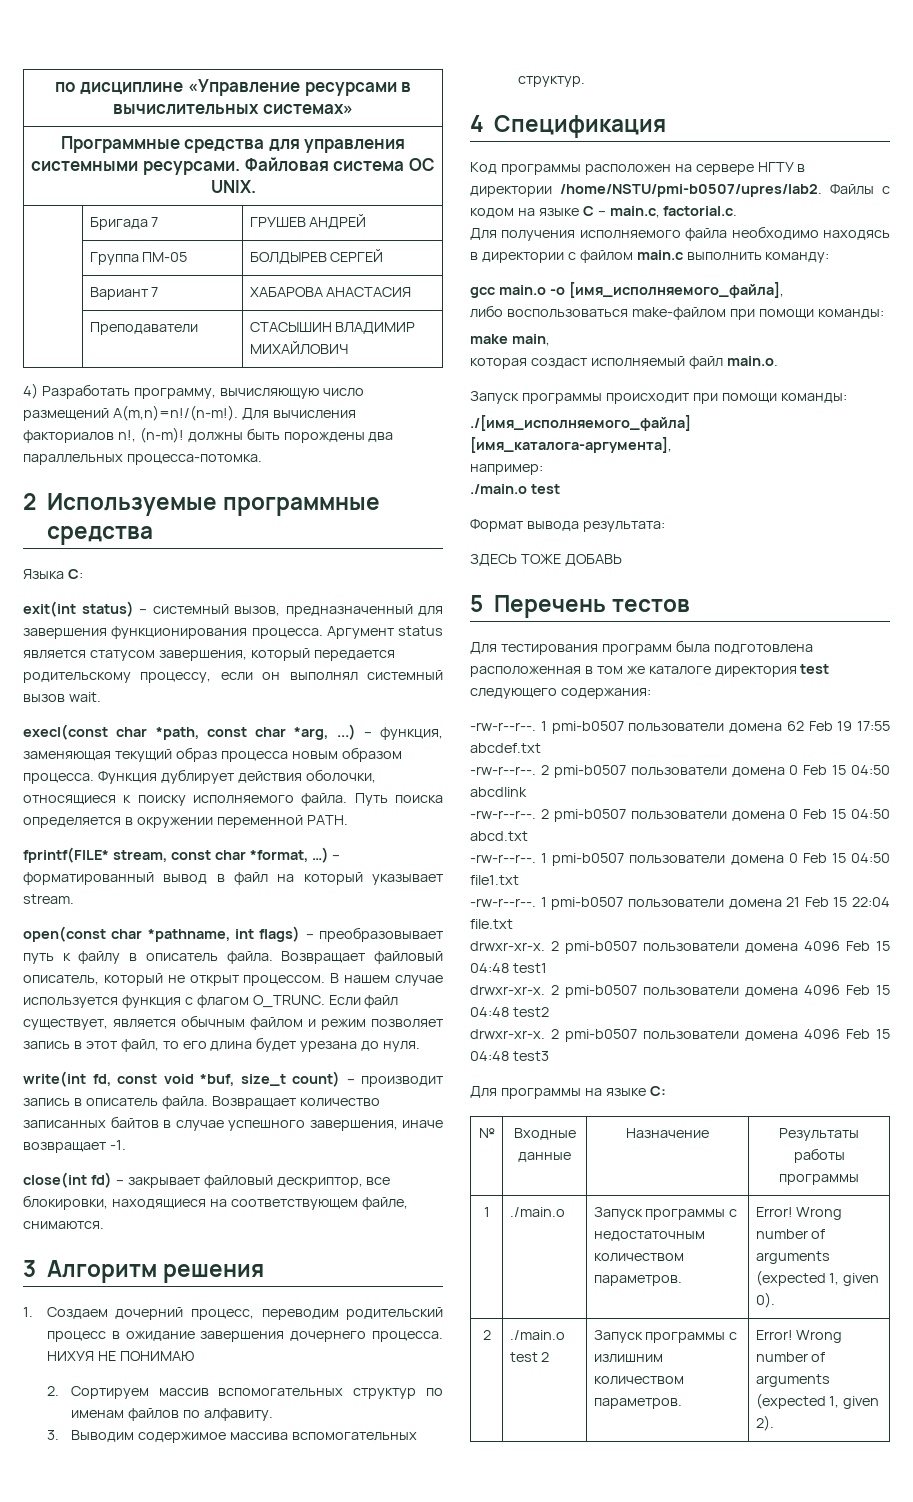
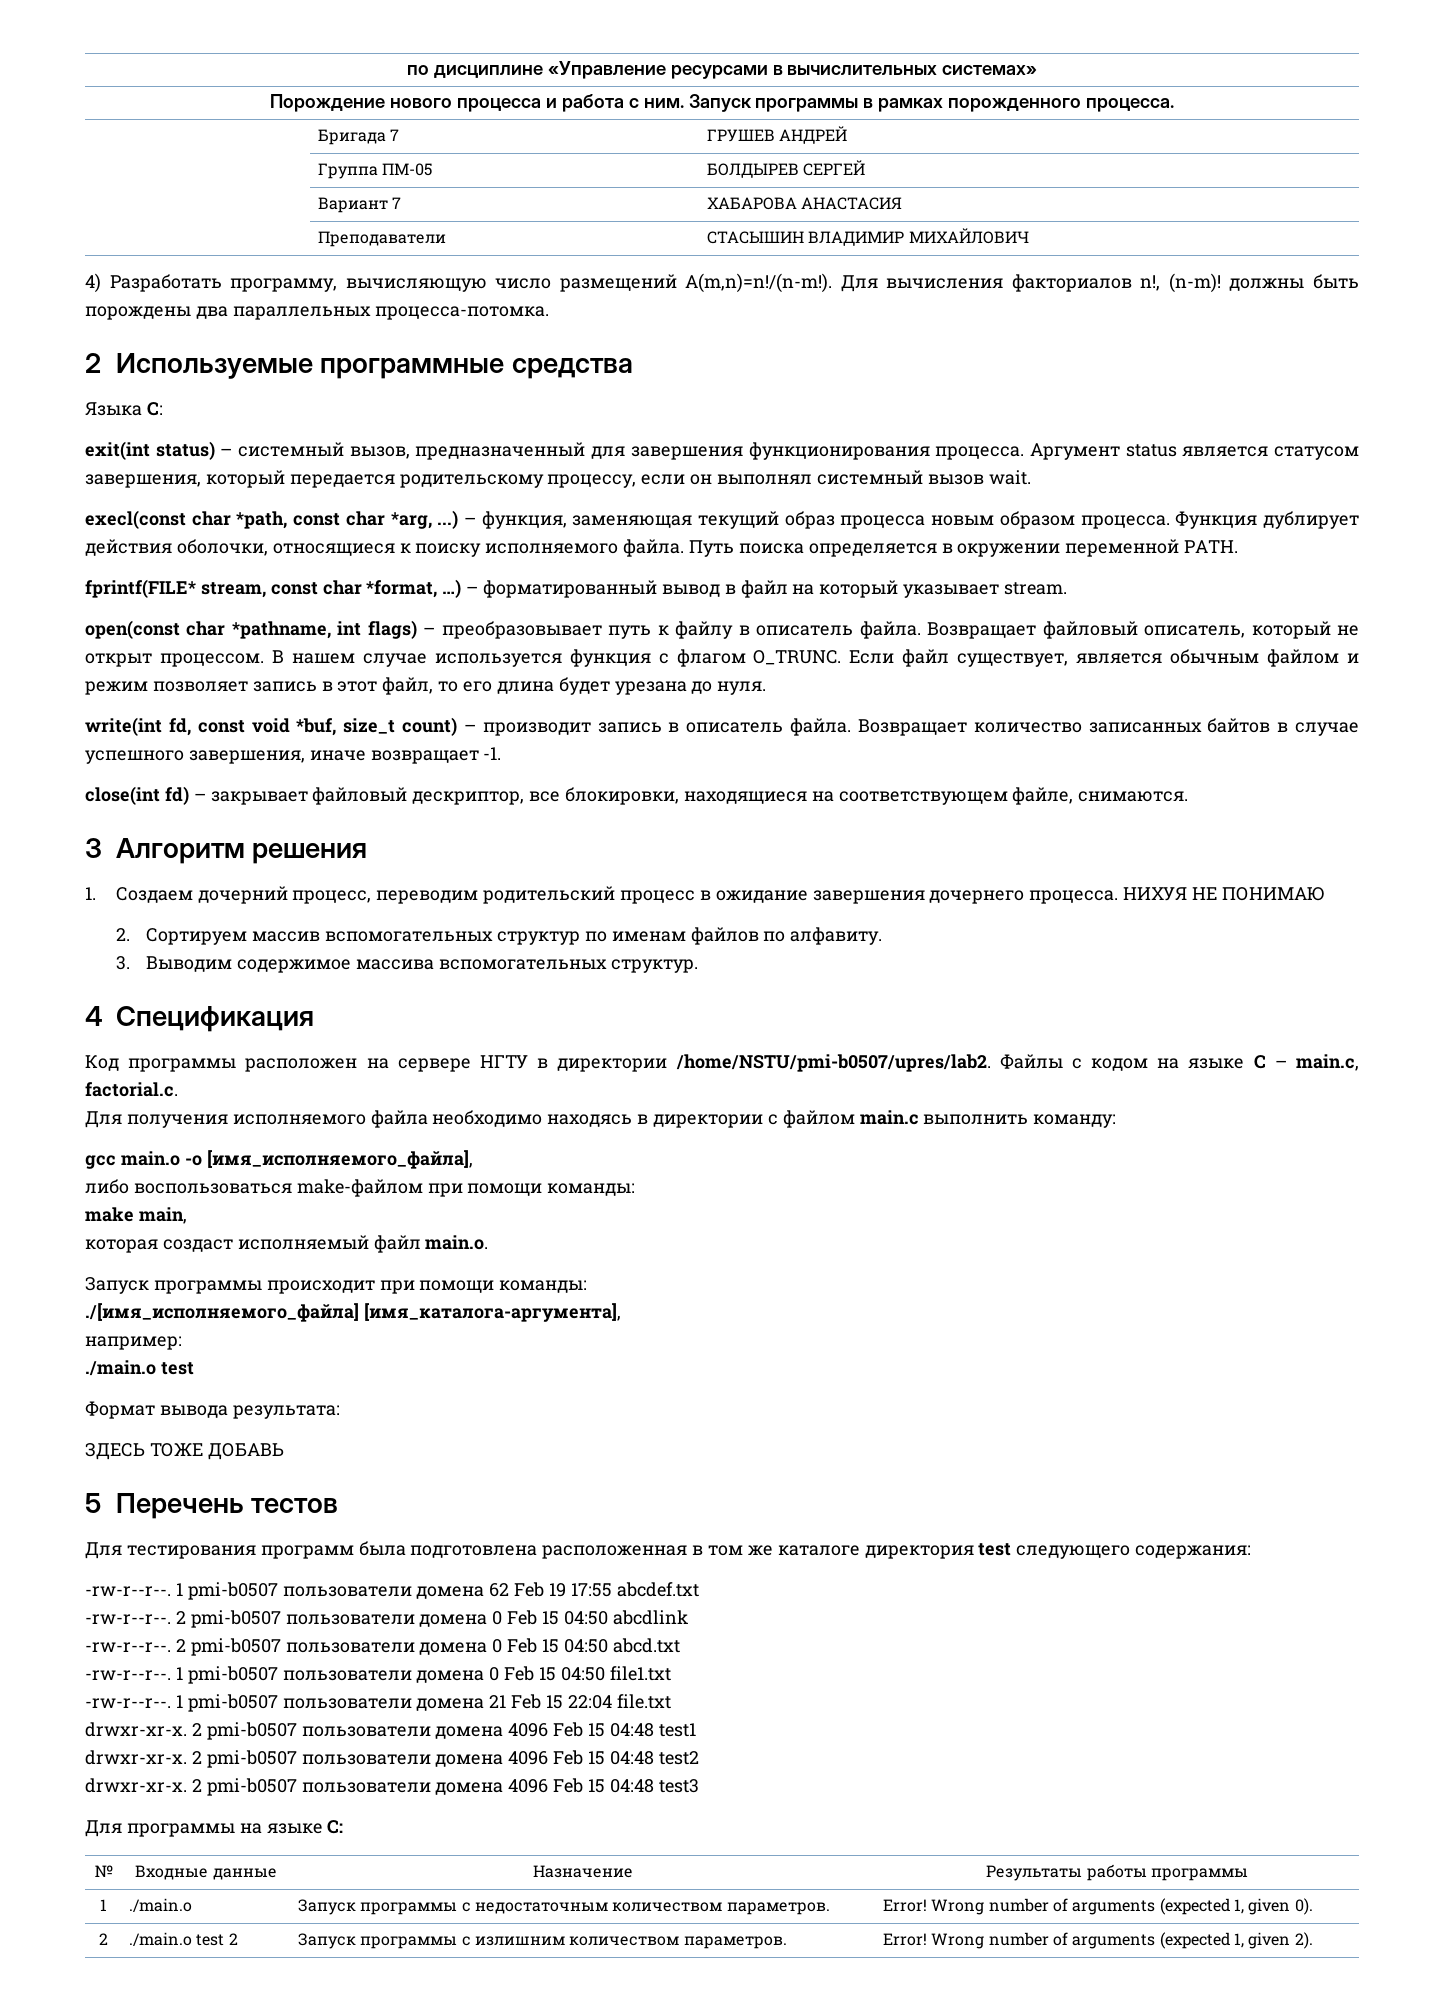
[60,136,406,153] [31,157,435,175] [210,180,256,193] Программные средства для управления системными ресурсами. Файловая система OC UNIX. -> [269,94,1175,112] Порождение нового процесса и работа с ним. Запуск программы в рамках порожденного процесса.

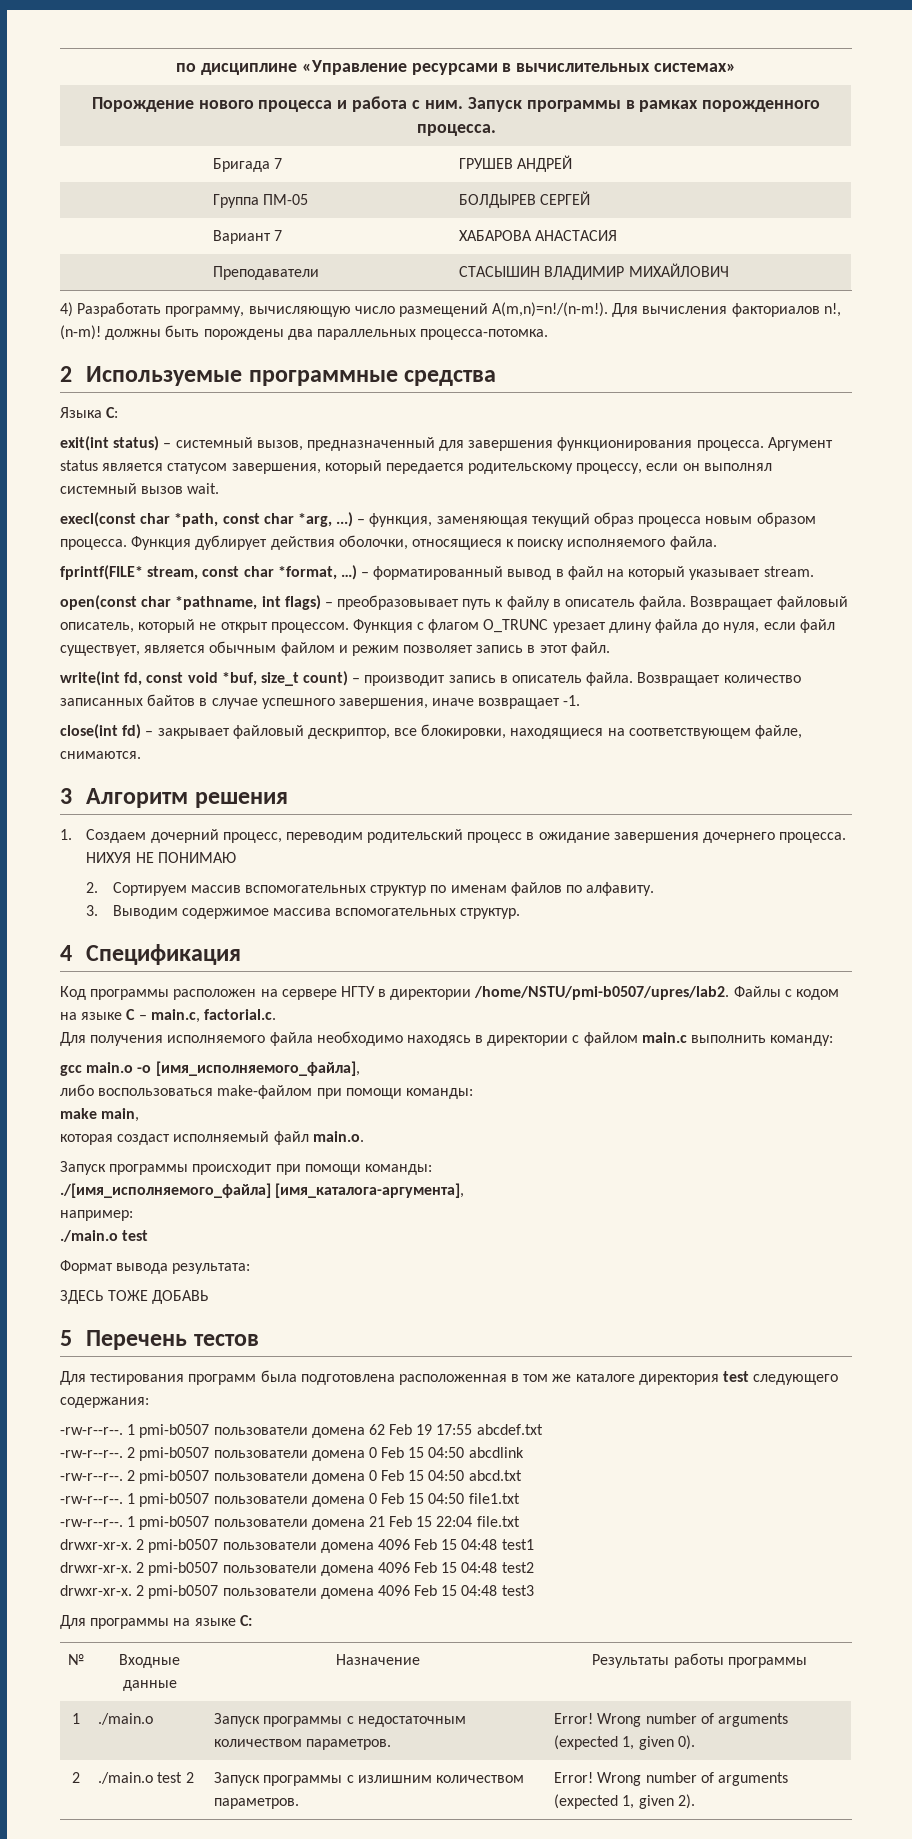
[689,539,1239,557] Путь поиска определяется в окружении переменной PATH. -> (717, 543) none
[271,649,895,667] В нашем случае используется функция с флагом O_TRUNC. Если -> [352,619,796,633] Функция с флагом O_TRUNC урезает длину файла до нуля, если
[382,677,767,695] файл, то его длина будет урезана до нуля. -> [570,642,610,656] файл.

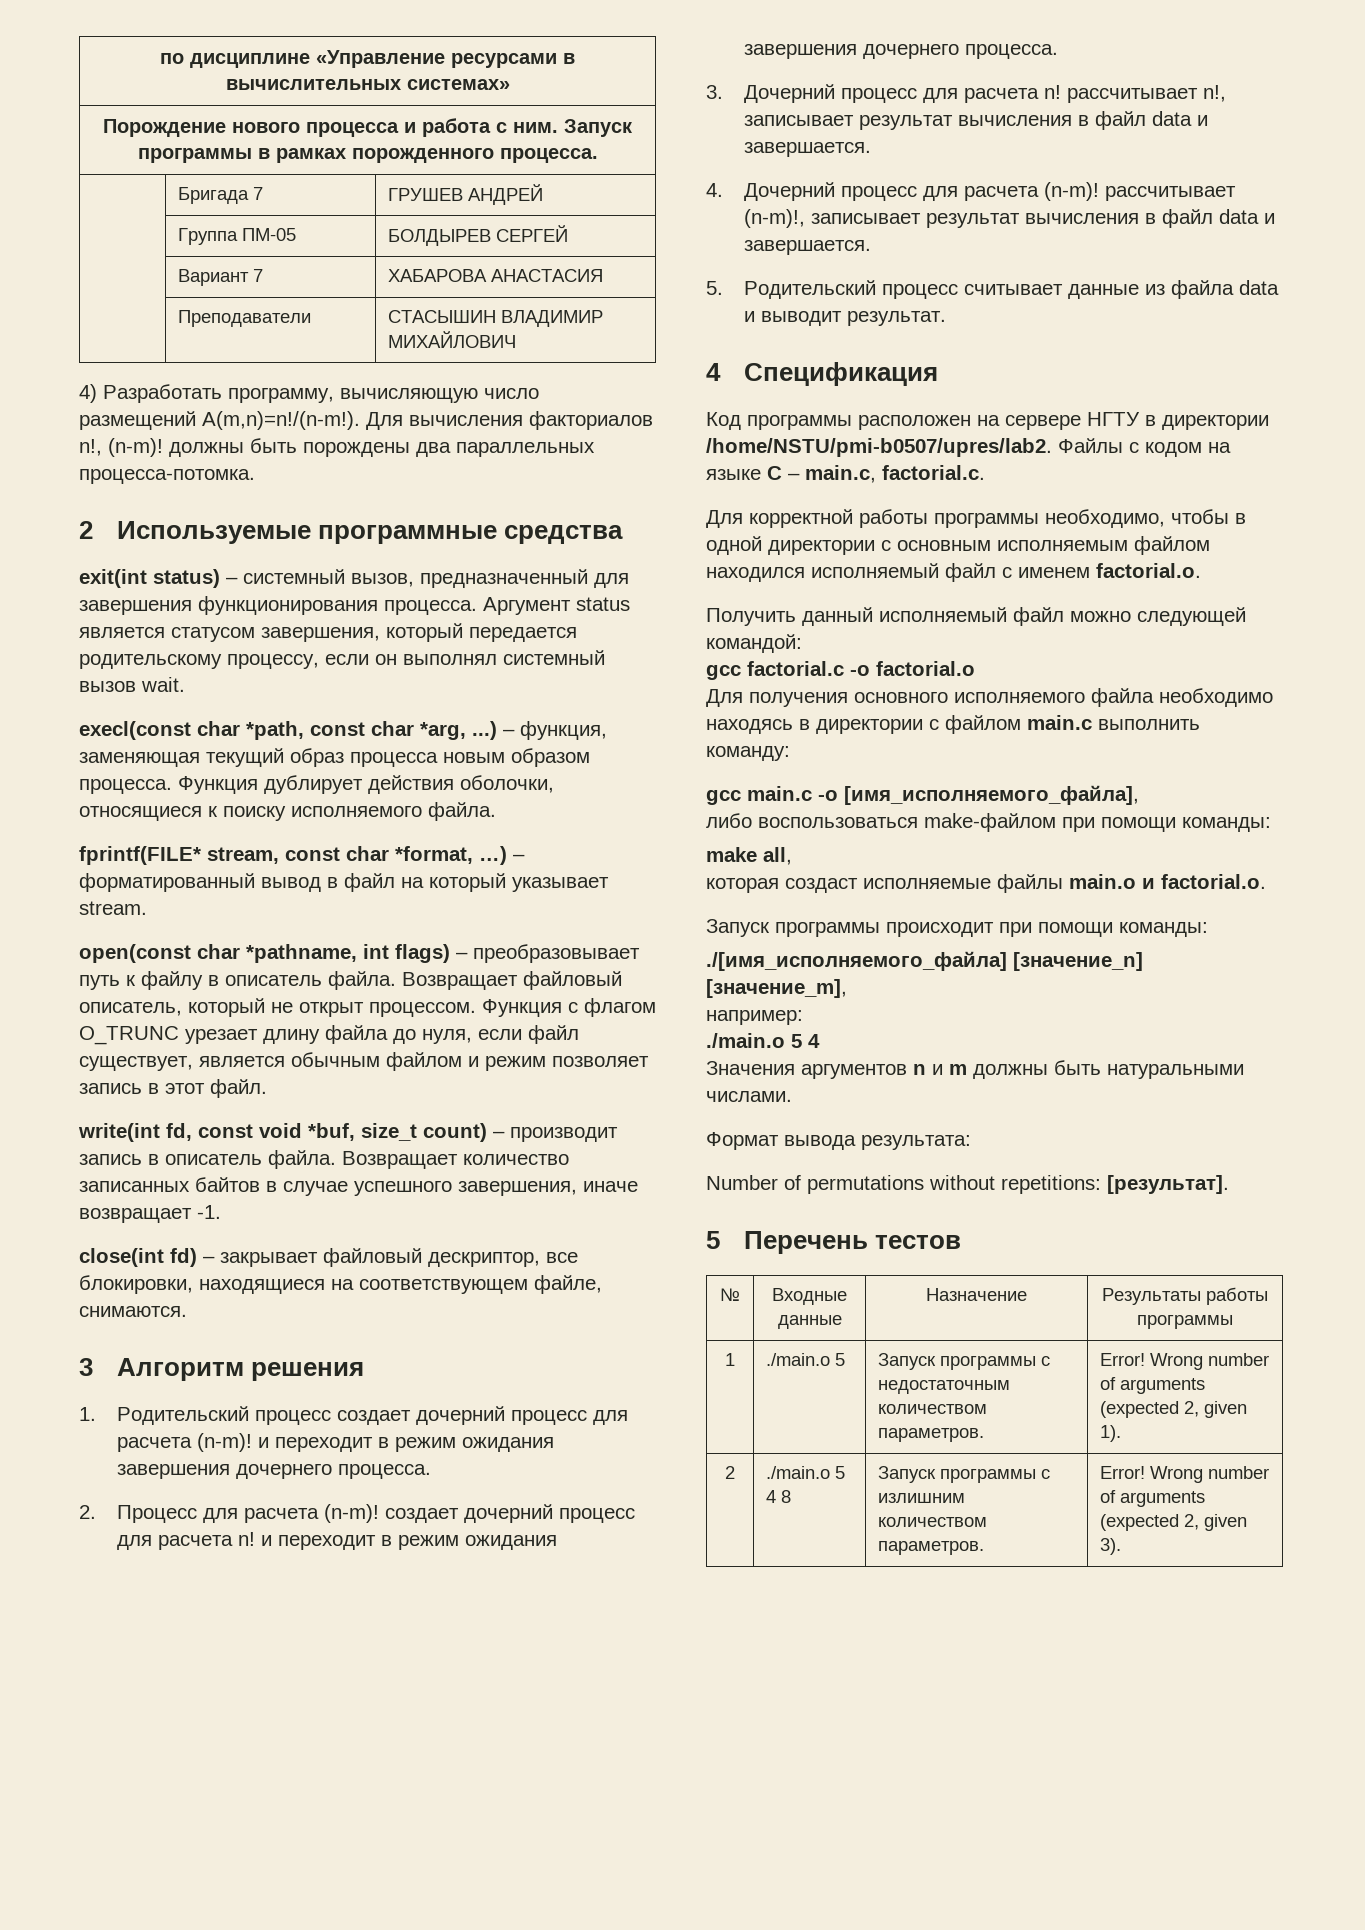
[60,407,119,418] // Языка C: -> (624, 534) none
[86,829,847,843] [86,852,236,863] [86,882,655,896] [86,905,521,919] Создаем дочерний процесс, переводим родительский процесс в ожидание завершения дочернего процесса. НИХУЯ НЕ ПОНИМАЮ // 2. Сортируем массив вспомогательных структур по именам файлов по алфавиту. // 3. Выводим содержимое массива вспомогательных структур. -> [117,1406,629,1425] [117,1433,555,1452] [117,1464,432,1479] [79,1504,636,1523] [117,1532,558,1550] [744,44,1059,59] [706,84,1227,103] [744,111,1209,130] [744,142,872,157] [706,182,1237,201] [744,209,1276,228] [744,240,872,255] [706,280,1280,299] [744,311,947,326] Родительский процесс создает дочерний процесс для расчета (n-m)! и переходит в режим ожидания завершения дочернего процесса. // 2. Процесс для расчета (n-m)! создает дочерний процесс для расчета n! и переходит в режим ожидания завершения дочернего процесса. // 3. Дочерний процесс для расчета n! рассчитывает n!, записывает результат вычисления в файл data и завершается. // 4. Дочерний процесс для расчета (n-m)! рассчитывает (n-m)!, записывает результат вычисления в файл data и завершается. // 5. Родительский процесс считывает данные из файла data и выводит результат.
(276, 1014) none -> [706,509,1246,528] [706,536,1210,555] [706,563,1201,582] [706,607,1246,626] [706,634,802,653] [706,661,975,680] // Для корректной работы программы необходимо, чтобы в одной директории с основным исполняемым файлом находился исполняемый файл с именем factorial.o. // Получить данный исполняемый файл можно следующей командой: // gcc factorial.c -o factorial.o
(164, 1040) none -> [854,692,948,703] основного
[86,1062,134,1073] main.o -> [747,786,812,801] main.с
[101,1108,140,1122] main, -> [763,847,792,865] all,
[173,1131,364,1145] исполняемый файл main.o. -> [863,874,1266,893] исполняемые файлы main.o и factorial.o.
[275,1183,465,1198] [имя_каталога-аргумента], -> [1013,952,1143,971] [706,979,847,998] [значение_n] [значение_m],
[122,1230,149,1241] [60,1260,251,1274] [60,1290,210,1304] [60,1330,259,1350] [60,1370,839,1385] [60,1397,149,1408] [60,1424,543,1438] [60,1447,524,1461] [60,1470,522,1484] [60,1493,520,1507] [60,1516,520,1530] [60,1539,534,1553] [60,1562,534,1576] [60,1585,534,1599] [60,1615,252,1629] test // Формат вывода результата: // ЗДЕСЬ ТОЖЕ ДОБАВЬ // 5 Перечень тестов // Для тестирования программ была подготовлена расположенная в том же каталоге директория test следующего содержания: // -rw-r--r--. 1 pmi-b0507 пользователи домена 62 Feb 19 17:55 abcdef.txt // -rw-r--r--. 2 pmi-b0507 пользователи домена 0 Feb 15 04:50 abcdlink // -rw-r--r--. 2 pmi-b0507 пользователи домена 0 Feb 15 04:50 abcd.txt // -rw-r--r--. 1 pmi-b0507 пользователи домена 0 Feb 15 04:50 file1.txt // -rw-r--r--. 1 pmi-b0507 пользователи домена 21 Feb 15 22:04 file.txt // drwxr-xr-x. 2 pmi-b0507 пользователи домена 4096 Feb 15 04:48 test1 // drwxr-xr-x. 2 pmi-b0507 пользователи домена 4096 Feb 15 04:48 test2 // drwxr-xr-x. 2 pmi-b0507 пользователи домена 4096 Feb 15 04:48 test3 // Для программы на языке С: -> [791,1034,820,1048] [706,1060,1244,1079] [706,1091,792,1102] [706,1132,971,1150] [706,1175,1229,1194] [706,1231,962,1254] 5 4 // Значения аргументов n и m должны быть натуральными числами. // Формат вывода результата: // Number of permutations without repetitions: [результат]. // 5 Перечень тестов
(154, 1719) none -> [835,1353,846,1366] 5
[622,1735,695,1750] 1, given 0). -> [1184,1401,1248,1418] [1100,1425,1122,1442] 2, given 1).
[157,1772,194,1783] test 2 -> [835,1466,846,1479] [766,1490,792,1503] 5 4 8
[622,1794,695,1809] 1, given 2). -> [1184,1514,1248,1531] [1100,1538,1122,1555] 2, given 3).

